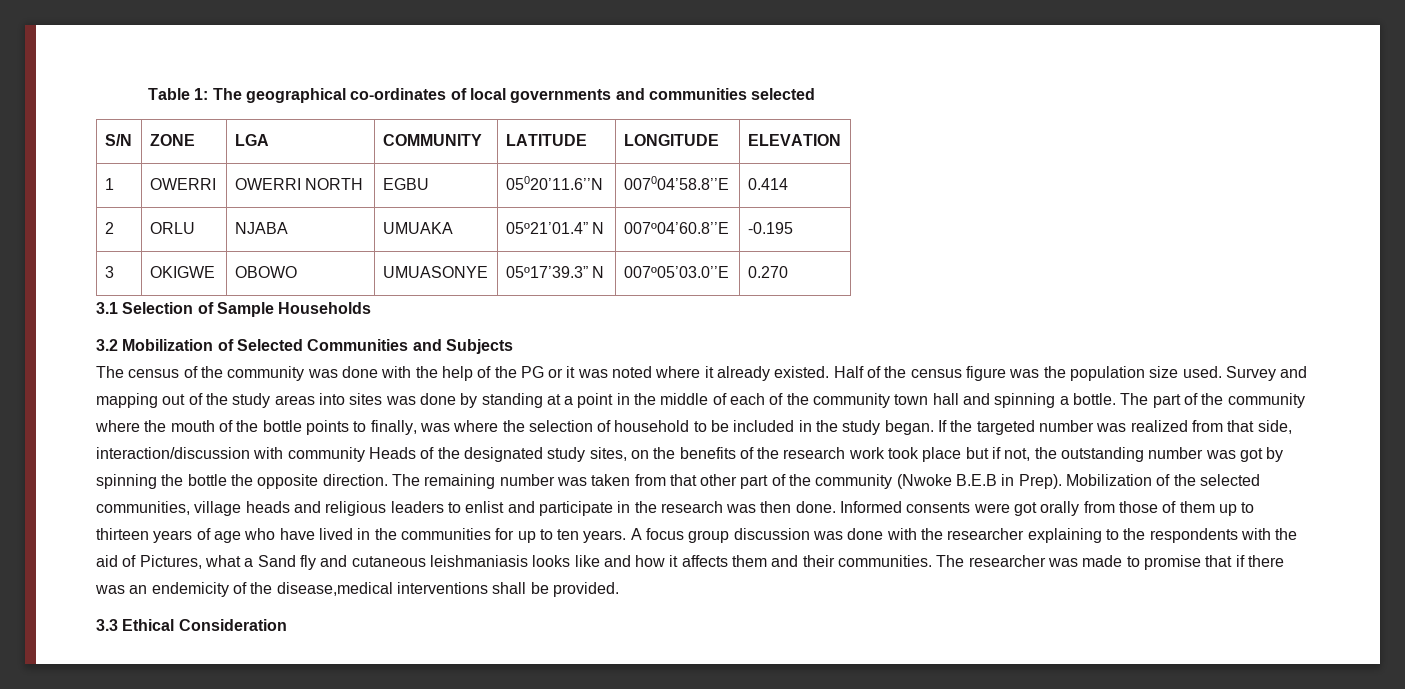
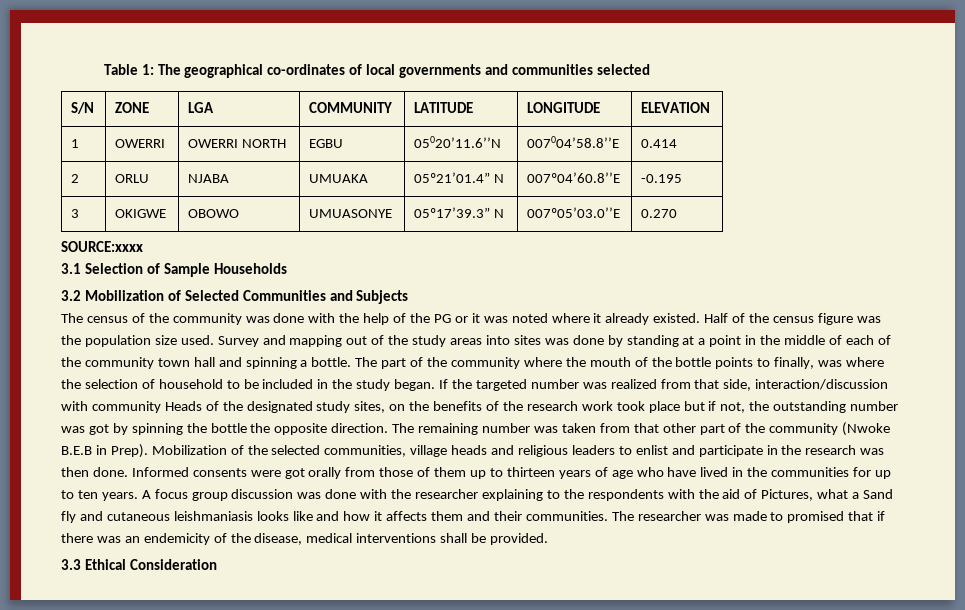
(788, 272) none -> [61,241,143,252] // SOURCE:xxxx
[1144,555,1202,570] promise -> [787,511,845,523] promised
[276,582,393,596] disease,medical -> [254,533,353,545] disease, medical

